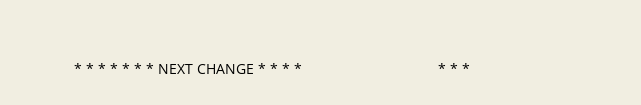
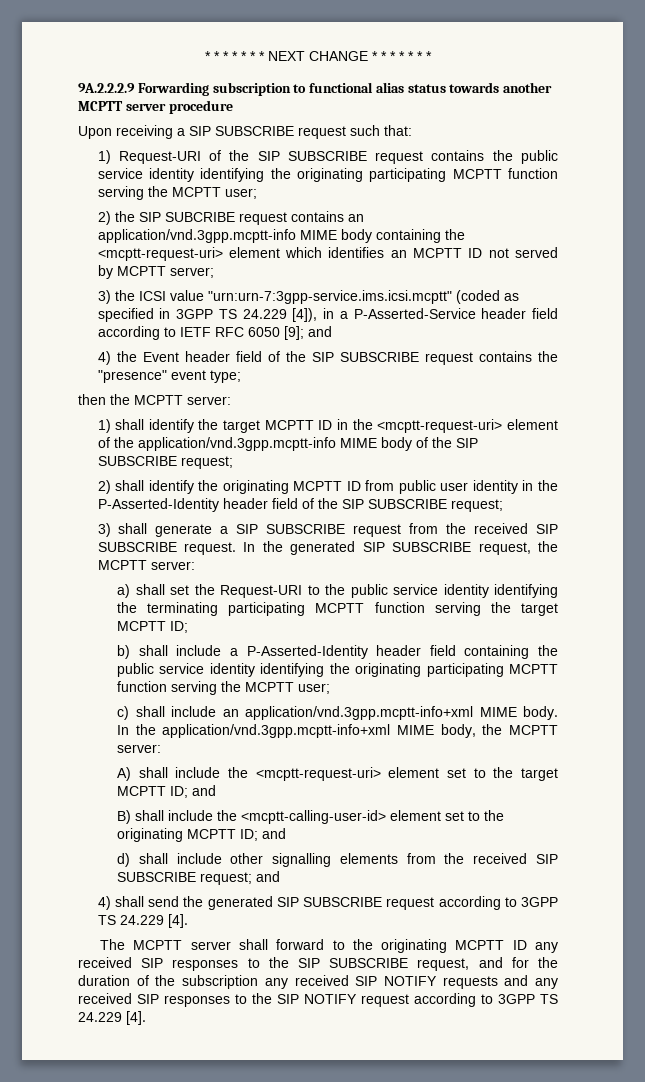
(470, 68) none -> [78,82,553,96] [78,100,233,114] [78,125,412,139] [97,150,559,164] [97,168,558,182] [97,186,257,200] [97,211,364,225] [97,229,465,243] [97,247,559,261] [97,265,214,279] [97,290,519,304] [97,308,558,322] [97,326,332,340] [97,351,558,365] [97,370,241,383] [78,394,231,405] [97,419,558,433] [97,437,478,451] [97,456,233,469] [97,480,558,494] [97,498,503,512] [97,523,559,537] [97,541,559,555] [97,560,195,570] [117,584,558,598] [117,602,558,616] [117,621,189,633] [117,645,558,659] [117,663,558,677] [117,681,331,695] [117,706,558,720] [117,724,558,738] [117,744,162,753] [117,767,558,781] [117,785,217,798] [117,810,505,824] [117,828,287,842] [117,853,558,867] [117,871,281,885] [97,896,558,910] [97,914,188,928] [100,939,558,953] [78,957,558,971] [78,975,558,989] [78,993,558,1007] [78,1011,146,1025] // 9A.2.2.2.9 Forwarding subscription to functional alias status towards another MCPTT server procedure // Upon receiving a SIP SUBSCRIBE request such that: // 1) Request-URI of the SIP SUBSCRIBE request contains the public service identity identifying the originating participating MCPTT function serving the MCPTT user; // 2) the SIP SUBCRIBE request contains an application/vnd.3gpp.mcptt-info MIME body containing the <mcptt-request-uri> element which identifies an MCPTT ID not served by MCPTT server; // 3) the ICSI value "urn:urn-7:3gpp-service.ims.icsi.mcptt" (coded as specified in 3GPP TS 24.229 [4]), in a P-Asserted-Service header field according to IETF RFC 6050 [9]; and // 4) the Event header field of the SIP SUBSCRIBE request contains the "presence" event type; // then the MCPTT server: // 1) shall identify the target MCPTT ID in the <mcptt-request-uri> element of the application/vnd.3gpp.mcptt-info MIME body of the SIP SUBSCRIBE request; // 2) shall identify the originating MCPTT ID from public user identity in the P-Asserted-Identity header field of the SIP SUBSCRIBE request; // 3) shall generate a SIP SUBSCRIBE request from the received SIP SUBSCRIBE request. In the generated SIP SUBSCRIBE request, the MCPTT server: // a) shall set the Request-URI to the public service identity identifying the terminating participating MCPTT function serving the target MCPTT ID; // b) shall include a P-Asserted-Identity header field containing the public service identity identifying the originating participating MCPTT function serving the MCPTT user; // c) shall include an application/vnd.3gpp.mcptt-info+xml MIME body. In the application/vnd.3gpp.mcptt-info+xml MIME body, the MCPTT server: // A) shall include the <mcptt-request-uri> element set to the target MCPTT ID; and // B) shall include the <mcptt-calling-user-id> element set to the originating MCPTT ID; and // d) shall include other signalling elements from the received SIP SUBSCRIBE request; and // 4) shall send the generated SIP SUBSCRIBE request according to 3GPP TS 24.229 [4]. // The MCPTT server shall forward to the originating MCPTT ID any received SIP responses to the SIP SUBSCRIBE request, and for the duration of the subscription any received SIP NOTIFY requests and any received SIP responses to the SIP NOTIFY request according to 3GPP TS 24.229 [4].

